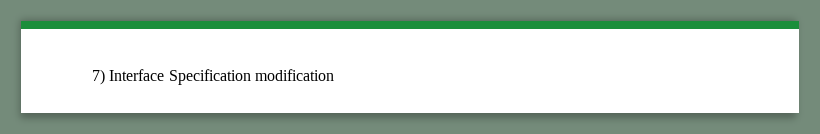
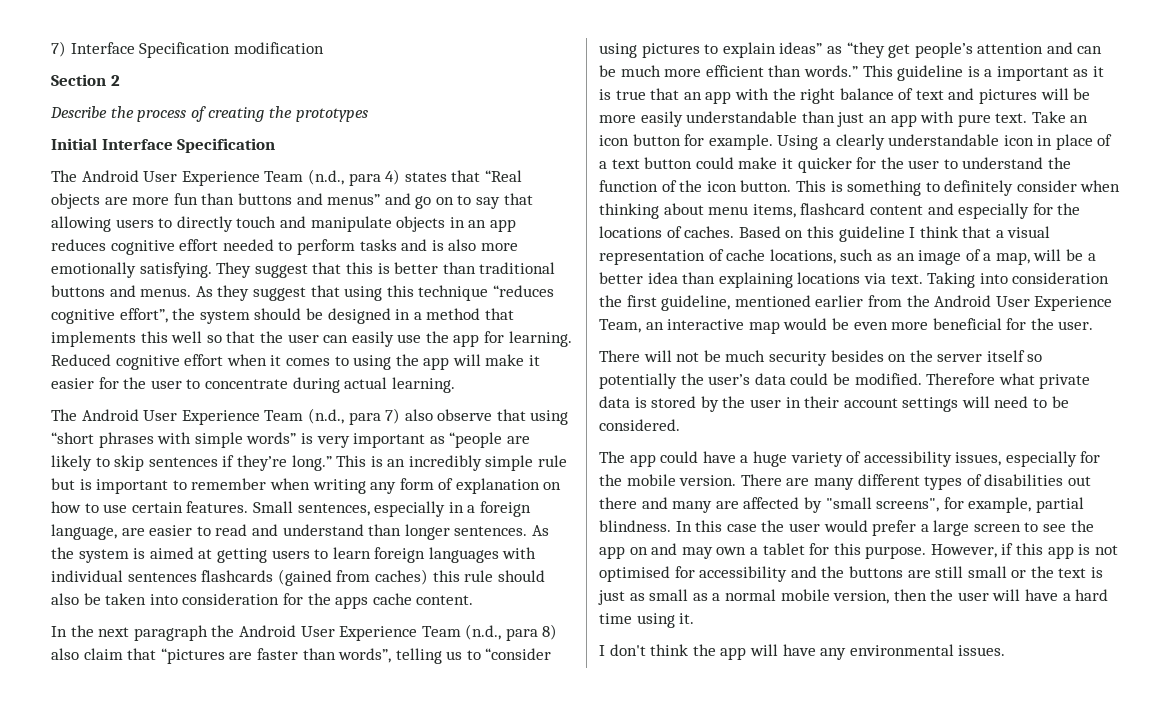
(334, 75) none -> [51,74,120,86] [50,106,368,122] [51,138,276,153] [51,169,522,186] [51,193,533,209] [51,216,516,232] [51,239,518,255] [51,262,556,278] [51,285,554,301] [51,308,514,324] [51,331,572,347] [51,354,541,370] [51,377,455,393] [51,408,569,425] [51,432,530,448] [51,455,568,471] [51,478,562,494] [51,501,531,517] [51,524,549,540] [51,547,537,563] [51,569,545,586] [51,593,474,609] [51,624,558,641] [51,648,552,664] [599,42,1103,58] [599,65,1105,81] [599,88,1091,104] [599,111,1089,127] [599,134,1113,150] [599,157,1072,173] [599,180,1121,196] [599,203,1081,219] [599,226,1051,242] [599,249,1096,265] [599,272,1110,288] [599,295,1113,311] [599,318,1094,334] [599,350,1043,366] [599,373,1091,389] [599,396,1069,412] [599,419,680,431] [599,451,1101,467] [599,474,1091,490] [599,497,1084,513] [599,520,1094,536] [599,543,1118,559] [599,566,1104,582] [598,589,1109,605] [599,613,695,628] [599,644,1006,660] // Section 2 // Describe the process of creating the prototypes // Initial Interface Specification // The Android User Experience Team (n.d., para 4) states that “Real objects are more fun than buttons and menus” and go on to say that allowing users to directly touch and manipulate objects in an app reduces cognitive effort needed to perform tasks and is also more emotionally satisfying. They suggest that this is better than traditional buttons and menus. As they suggest that using this technique “reduces cognitive effort”, the system should be designed in a method that implements this well so that the user can easily use the app for learning. Reduced cognitive effort when it comes to using the app will make it easier for the user to concentrate during actual learning. // The Android User Experience Team (n.d., para 7) also observe that using “short phrases with simple words” is very important as “people are likely to skip sentences if they’re long.” This is an incredibly simple rule but is important to remember when writing any form of explanation on how to use certain features. Small sentences, especially in a foreign language, are easier to read and understand than longer sentences. As the system is aimed at getting users to learn foreign languages with individual sentences flashcards (gained from caches) this rule should also be taken into consideration for the apps cache content. // In the next paragraph the Android User Experience Team (n.d., para 8) also claim that “pictures are faster than words”, telling us to “consider using pictures to explain ideas” as “they get people’s attention and can be much more efficient than words.” This guideline is a important as it is true that an app with the right balance of text and pictures will be more easily understandable than just an app with pure text. Take an icon button for example. Using a clearly understandable icon in place of a text button could make it quicker for the user to understand the function of the icon button. This is something to definitely consider when thinking about menu items, flashcard content and especially for the locations of caches. Based on this guideline I think that a visual representation of cache locations, such as an image of a map, will be a better idea than explaining locations via text. Taking into consideration the first guideline, mentioned earlier from the Android User Experience Team, an interactive map would be even more beneficial for the user. // There will not be much security besides on the server itself so potentially the user’s data could be modified. Therefore what private data is stored by the user in their account settings will need to be considered. // The app could have a huge variety of accessibility issues, especially for the mobile version. There are many different types of disabilities out there and many are affected by "small screens", for example, partial blindness. In this case the user would prefer a large screen to see the app on and may own a tablet for this purpose. However, if this app is not optimised for accessibility and the buttons are still small or the text is just as small as a normal mobile version, then the user will have a hard time using it. // I don't think the app will have any environmental issues.

